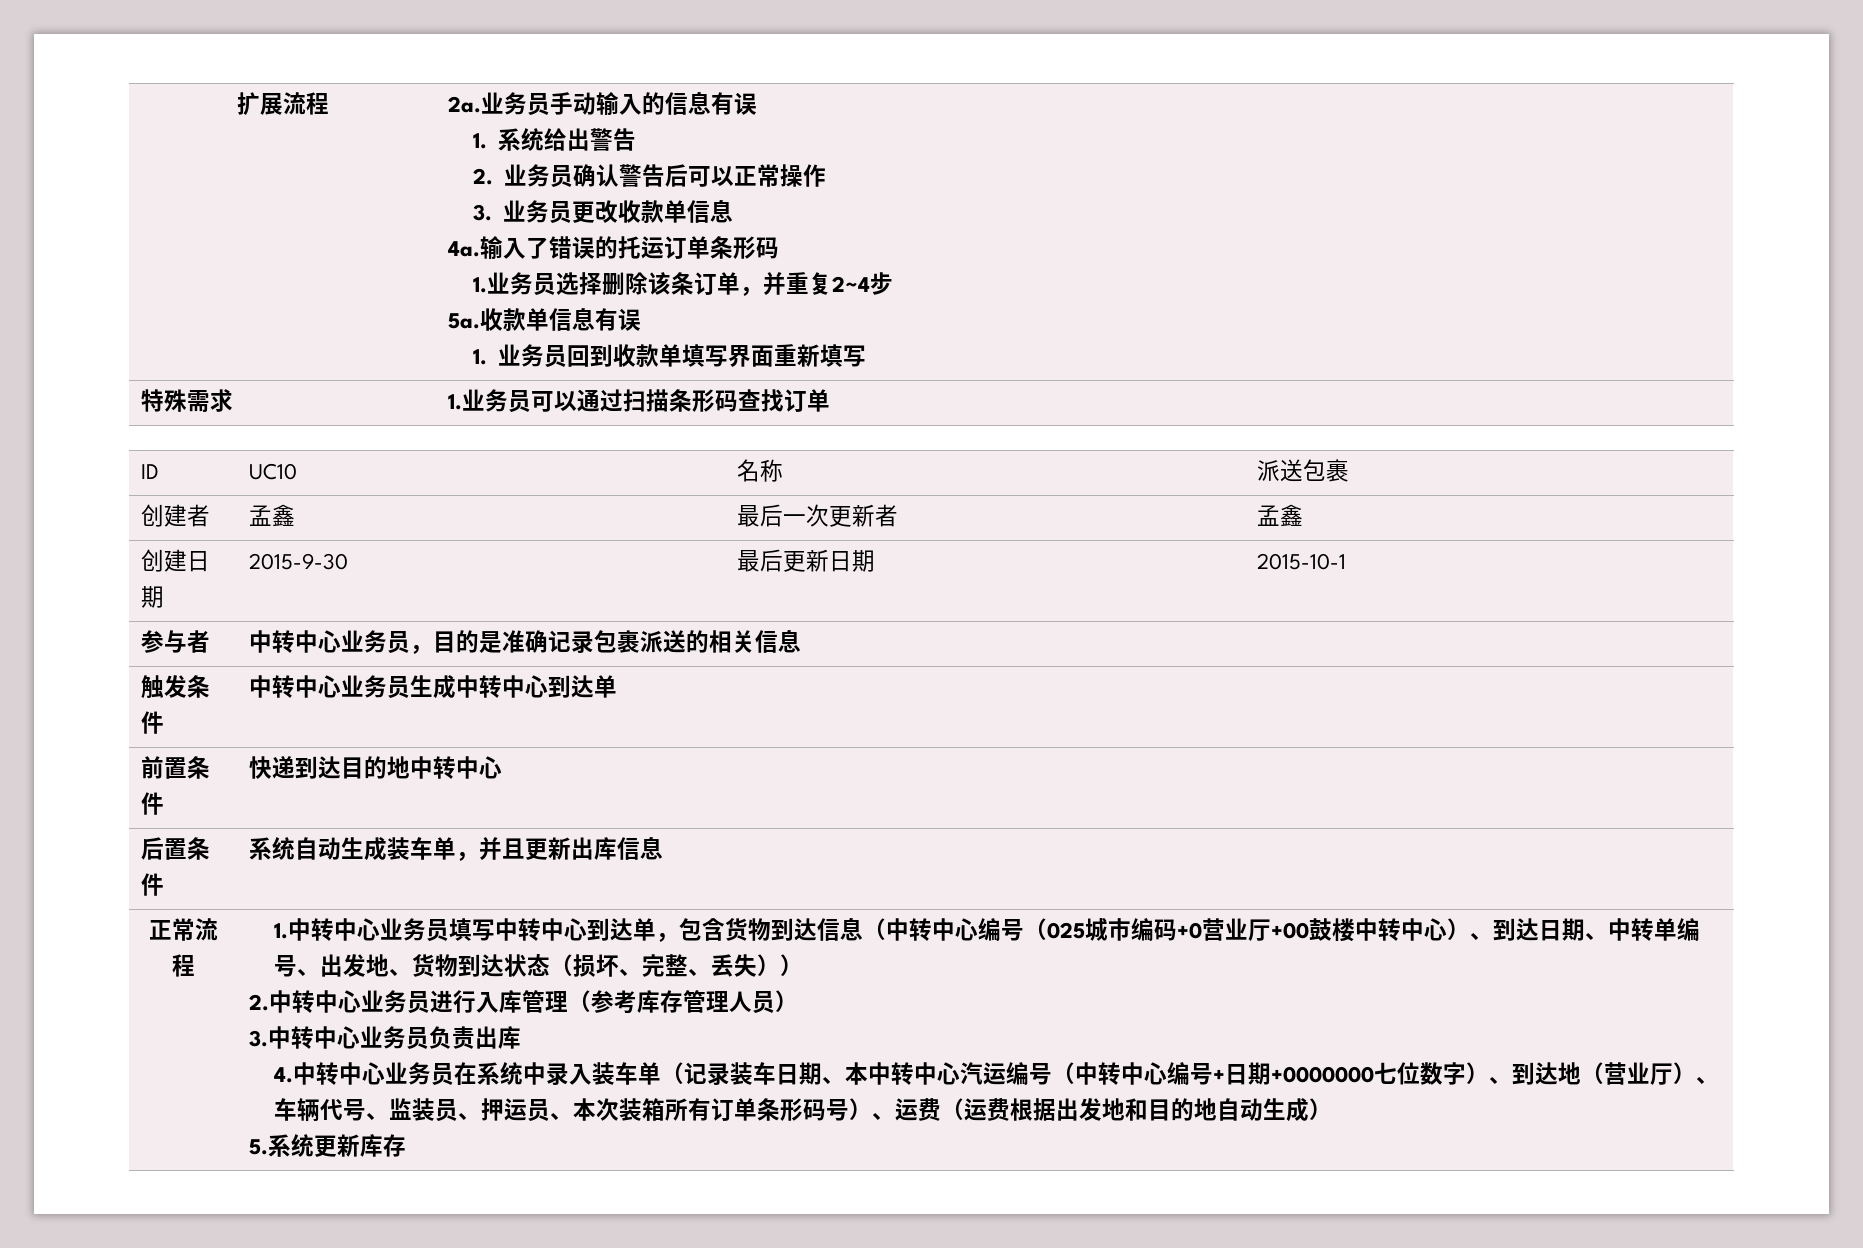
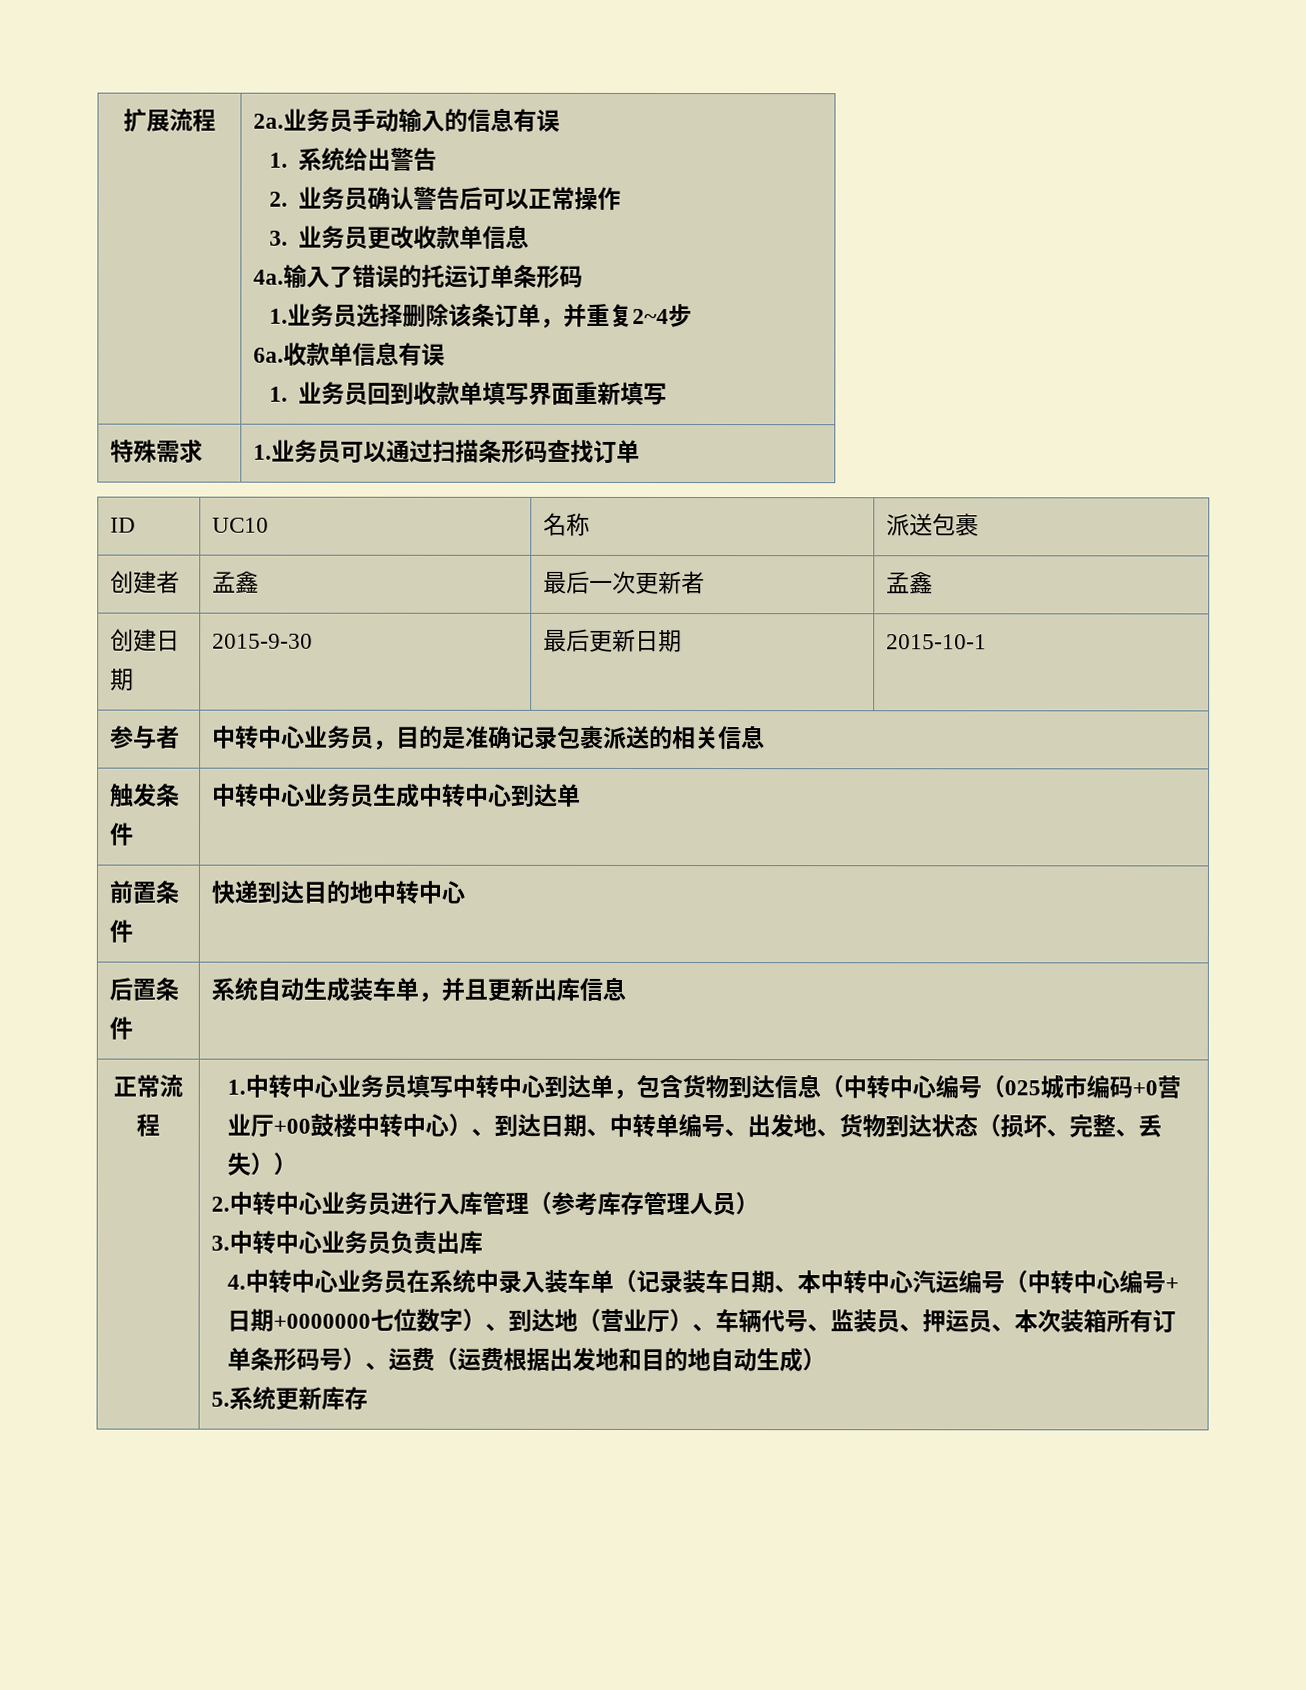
[448,313,481,329] 5a. -> [253,347,285,363] 6a.

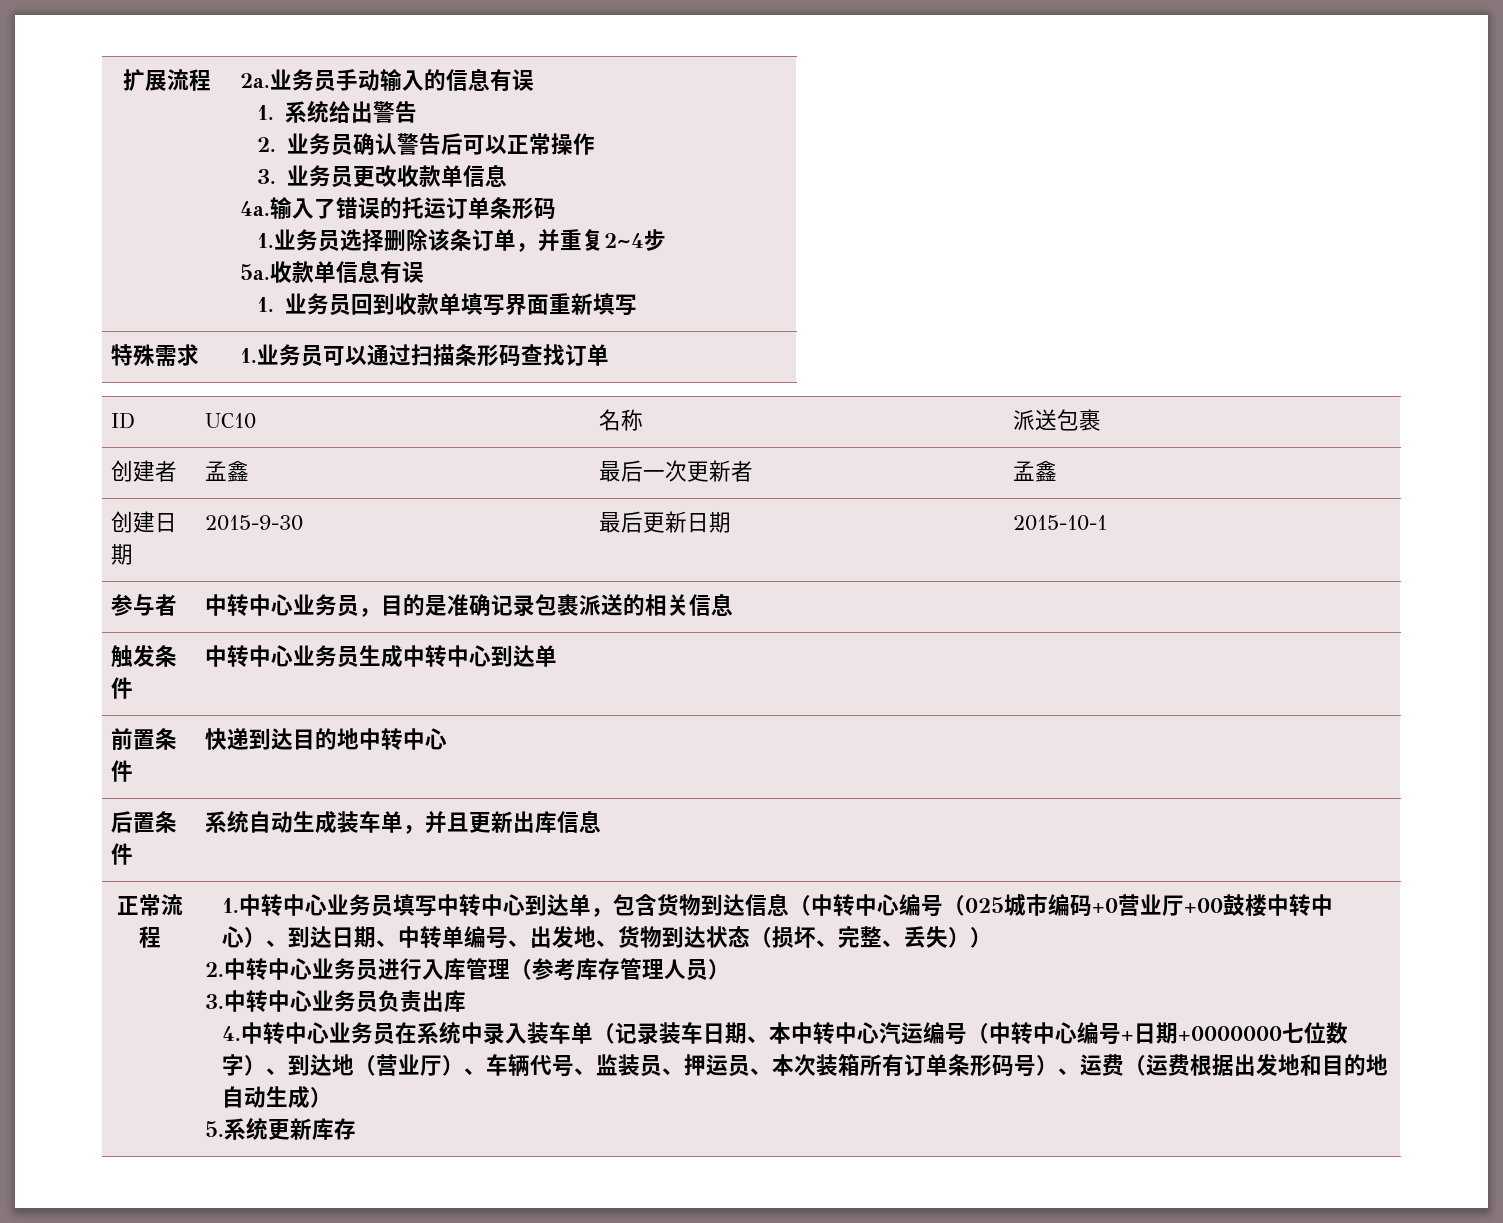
[253,347,285,363] 6a. -> [239,264,270,280] 5a.

